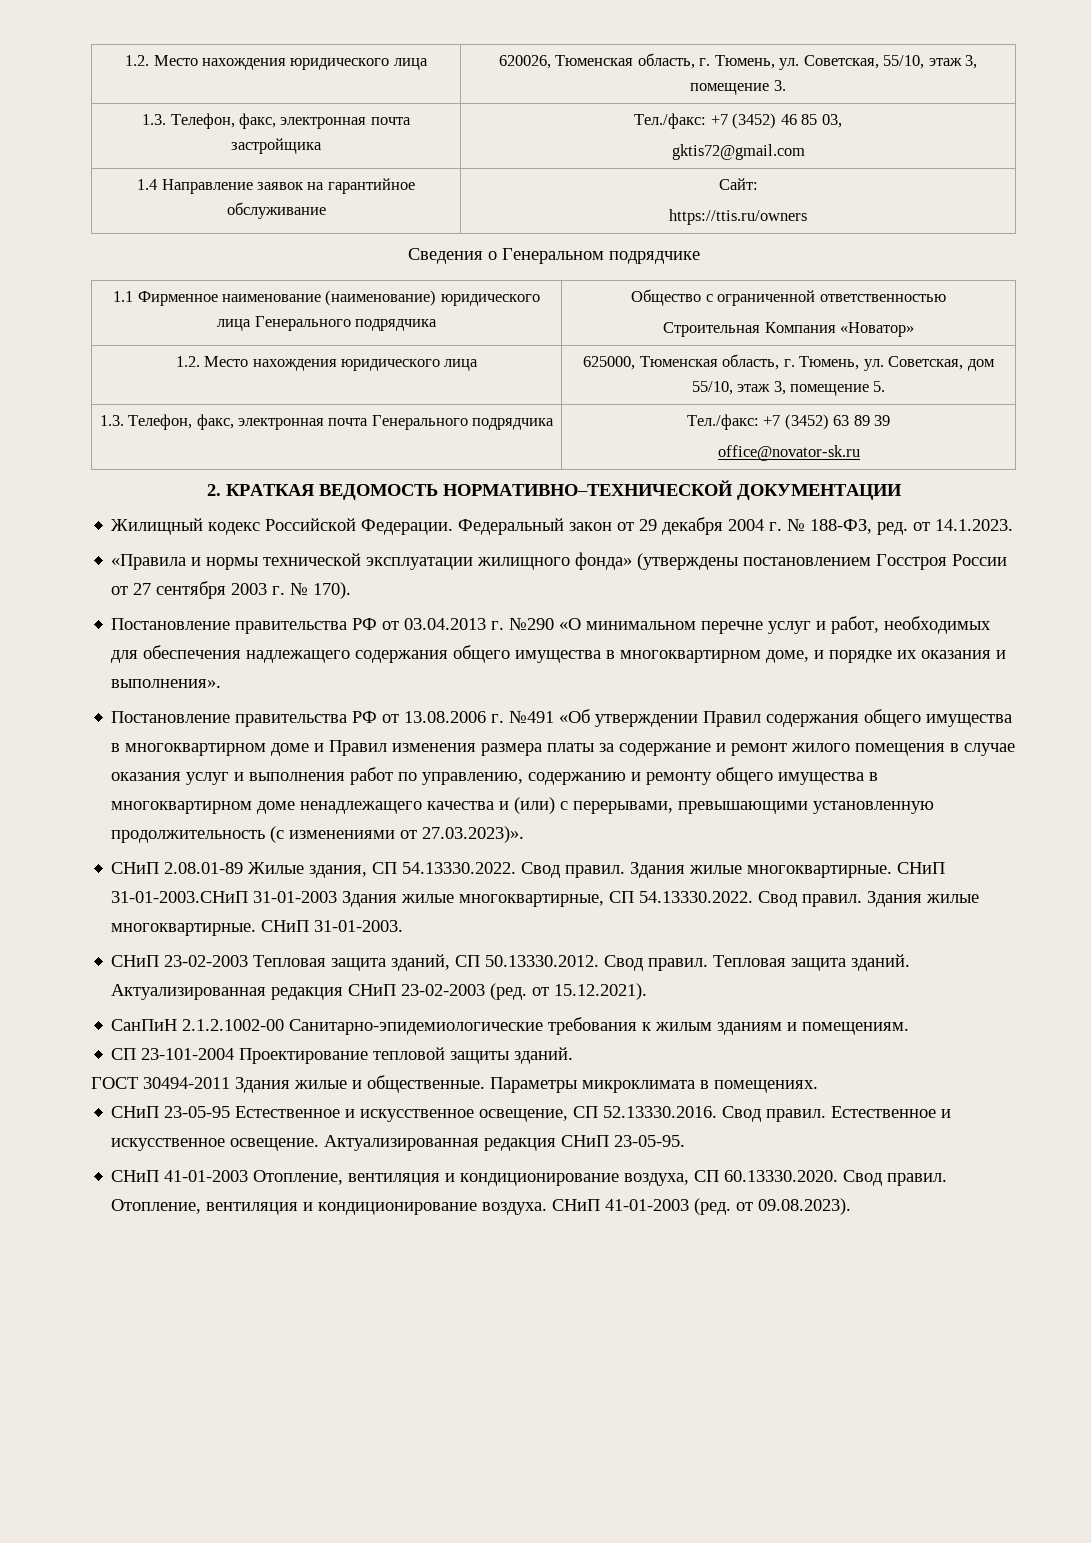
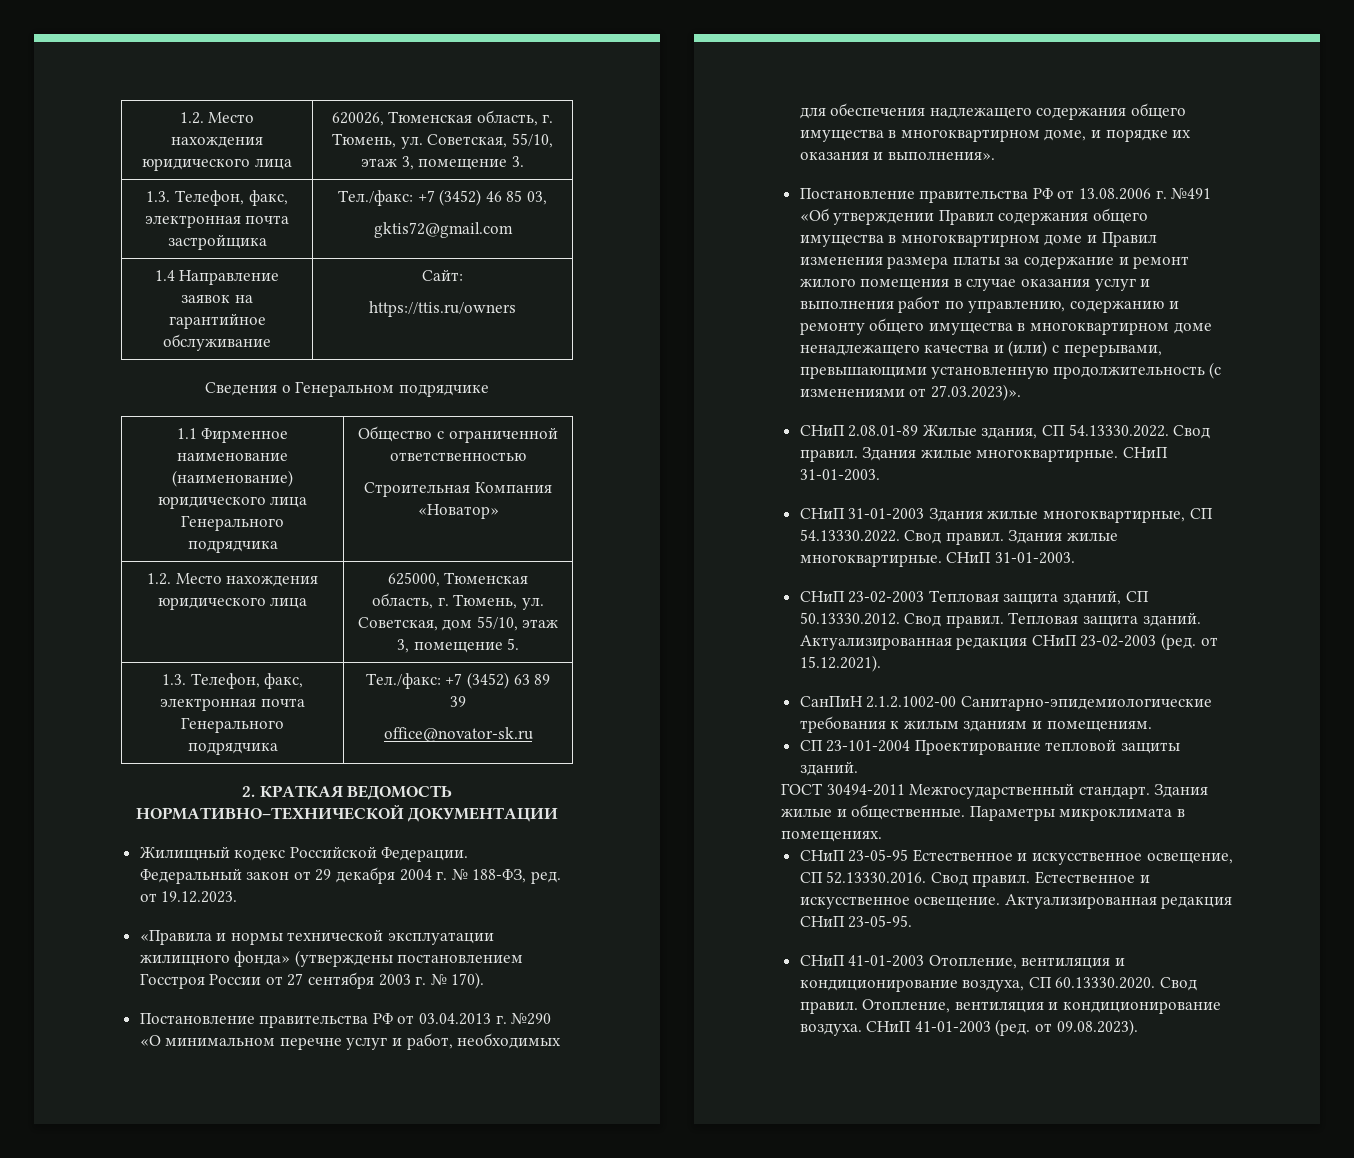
[935,519,1014,531] 14.1.2023. -> [161,891,238,903] 19.12.2023.
[111,891,249,903] 31-01-2003.СНиП -> [799,469,880,481] [799,508,845,519] 31-01-2003. // СНиП
(230, 1083) none -> [909,783,1150,799] Межгосударственный стандарт.

